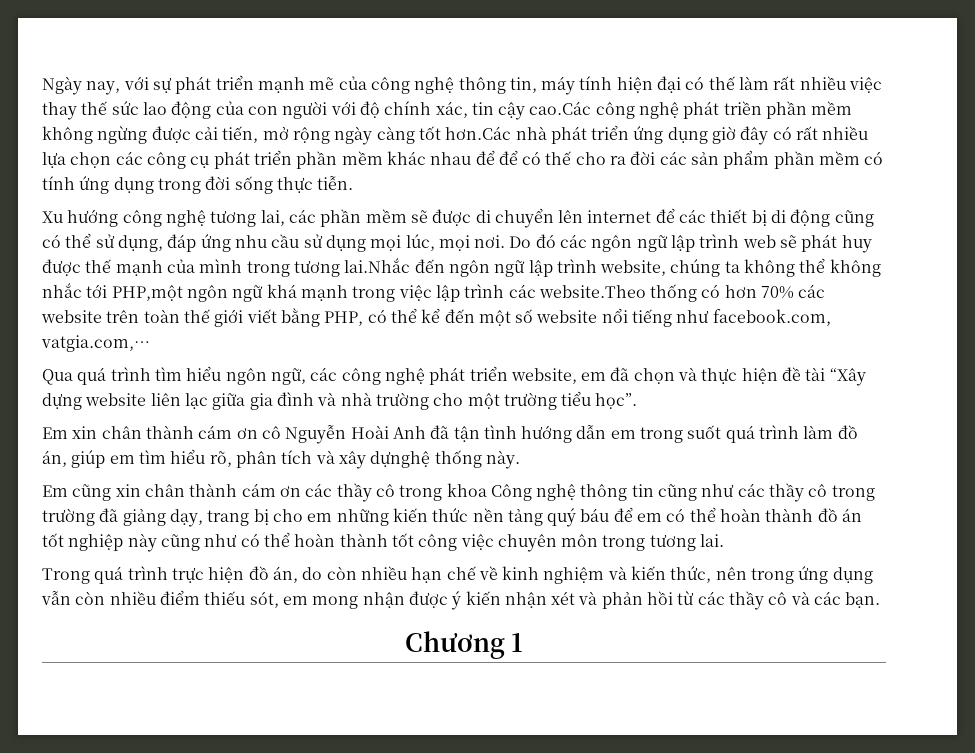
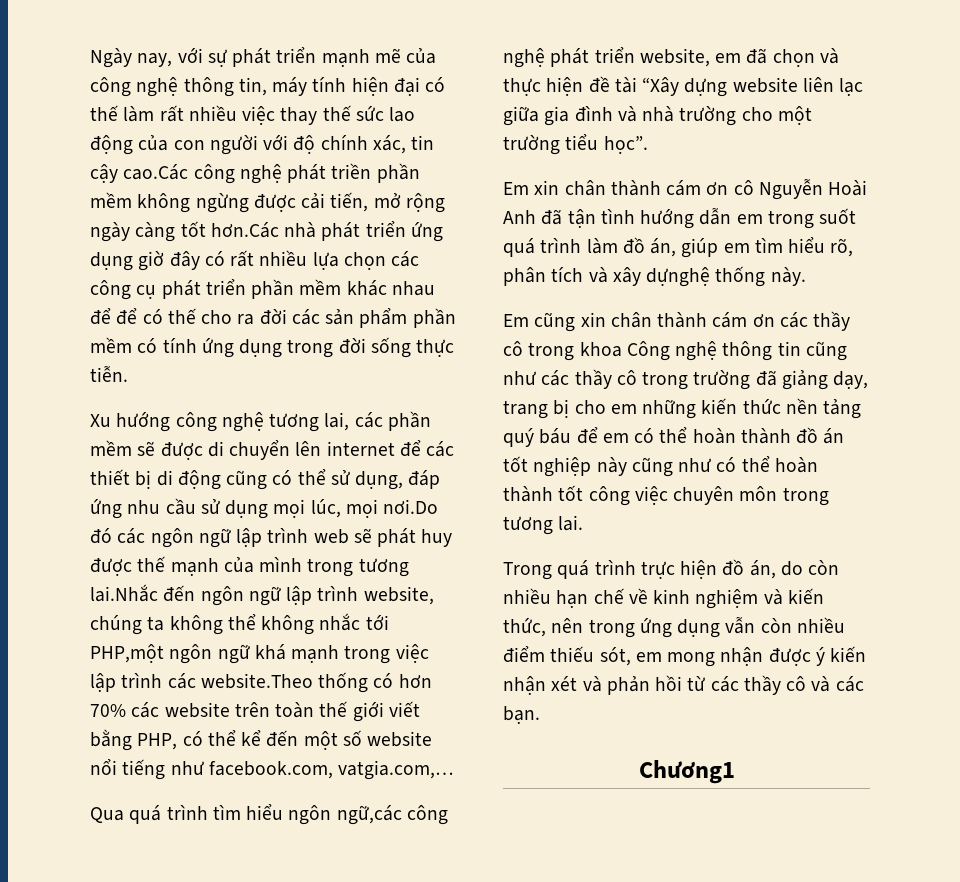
[474,235,532,248] nơi. Do -> [383,499,439,514] nơi.Do
[270,367,338,385] ngữ, các -> [336,805,402,825] ngữ,các
[404,631,524,659] Chương 1 -> [638,760,735,784] Chương1

